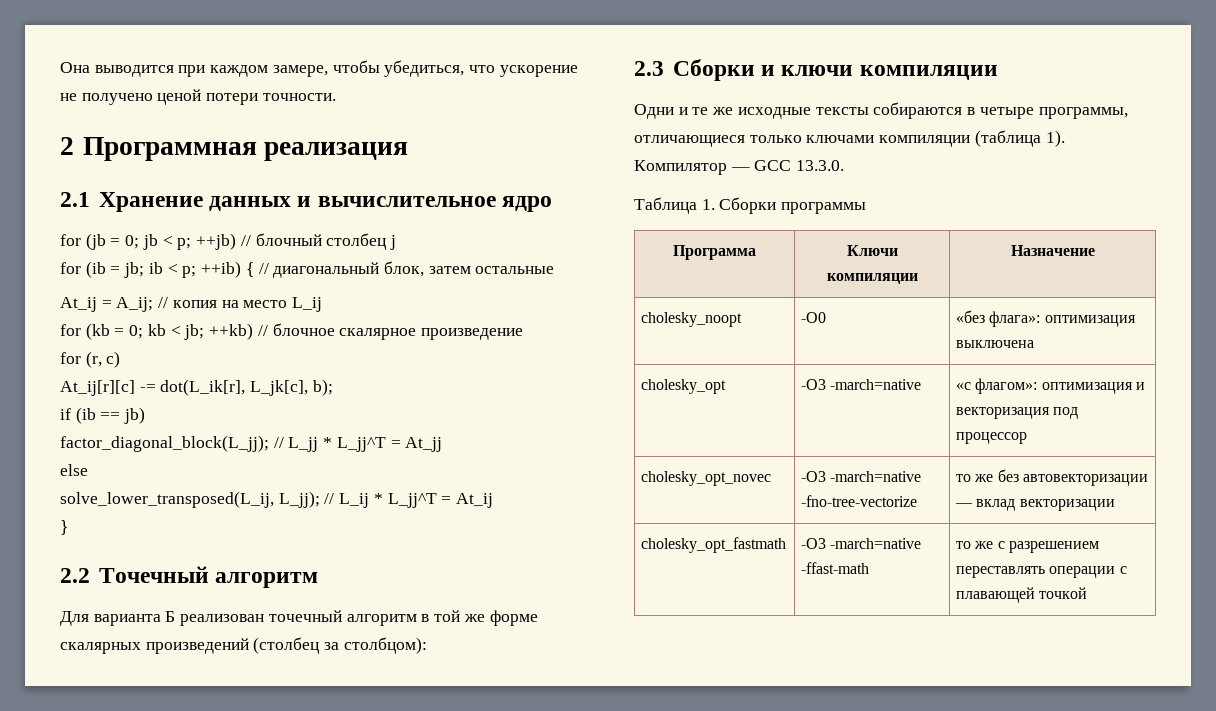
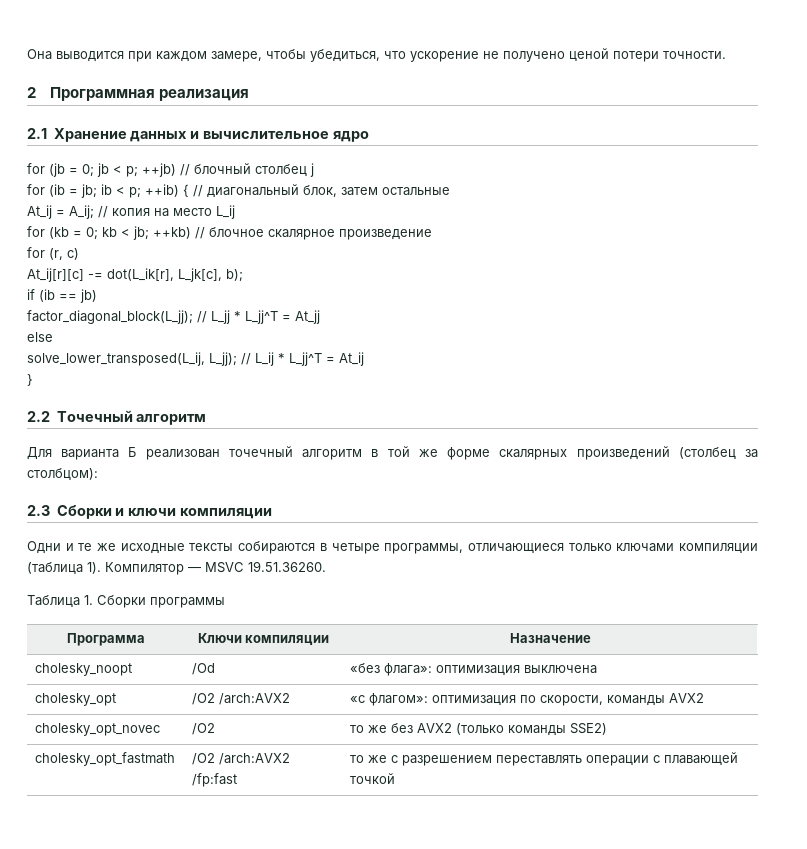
[754,160,845,171] GCC 13.3.0. -> [205,561,326,573] MSVC 19.51.36260.
[801,312,827,323] -O0 -> [192,663,216,675] /Od
[801,379,922,390] -O3 -march=native -> [192,693,291,705] /O2 /arch:AVX2
[1136,382,1146,390] [956,407,1079,419] [956,432,1028,444] [641,471,772,486] [801,471,922,482] [801,495,918,507] [956,469,1149,486] [955,499,1115,511] [641,537,787,553] [801,538,922,549] [801,562,870,574] и векторизация под процессор // cholesky_opt_novec | -O3 -march=native -fno-tree-vectorize | то же без автовекторизации — вклад векторизации // cholesky_opt_fastmath | -O3 -march=native -ffast-math -> [520,693,705,706] [35,723,161,736] [192,723,216,735] [350,723,608,736] [35,752,176,766] [192,753,291,765] [192,773,238,787] по скорости, команды AVX2 // cholesky_opt_novec | /O2 | то же без AVX2 (только команды SSE2) // cholesky_opt_fastmath | /O2 /arch:AVX2 /fp:fast

